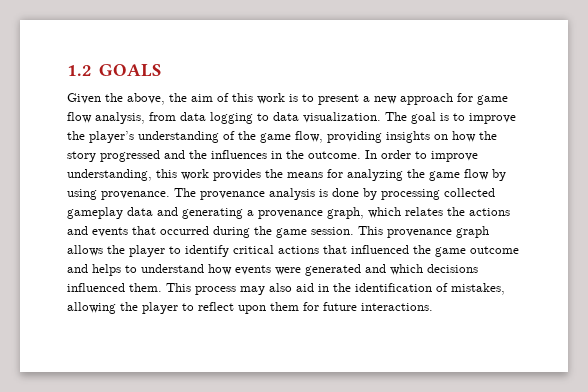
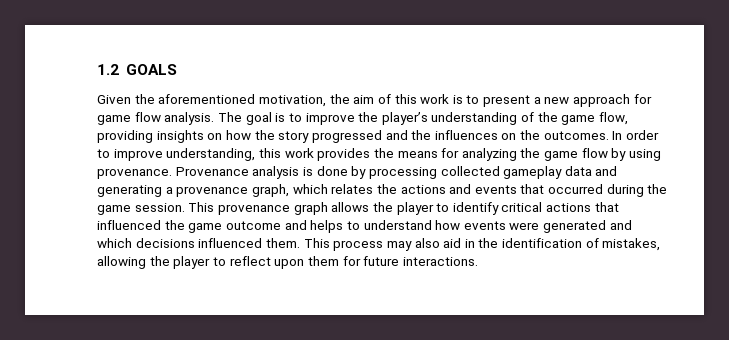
[127,93,165,105] above, -> [158,94,326,107] aforementioned motivation,
[95,112,381,124] analysis, from data logging to data visualization. -> [164,112,215,125] analysis.
[271,150,361,159] in the outcome. -> [501,130,609,140] on the outcomes.
[174,188,265,200] The provenance -> [175,167,249,176] Provenance

